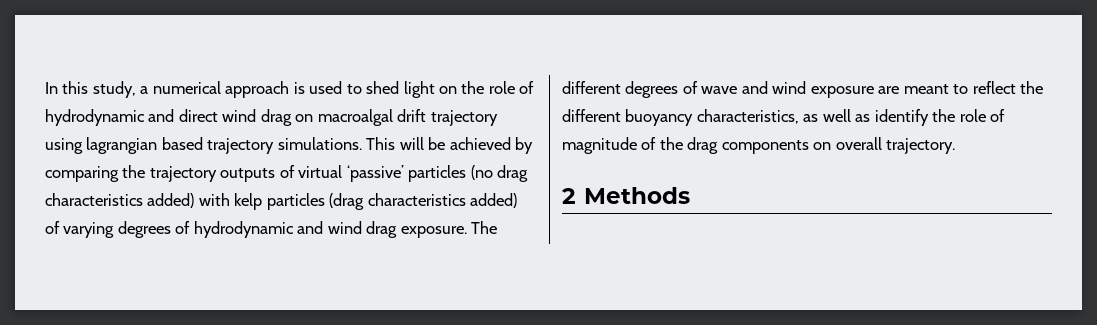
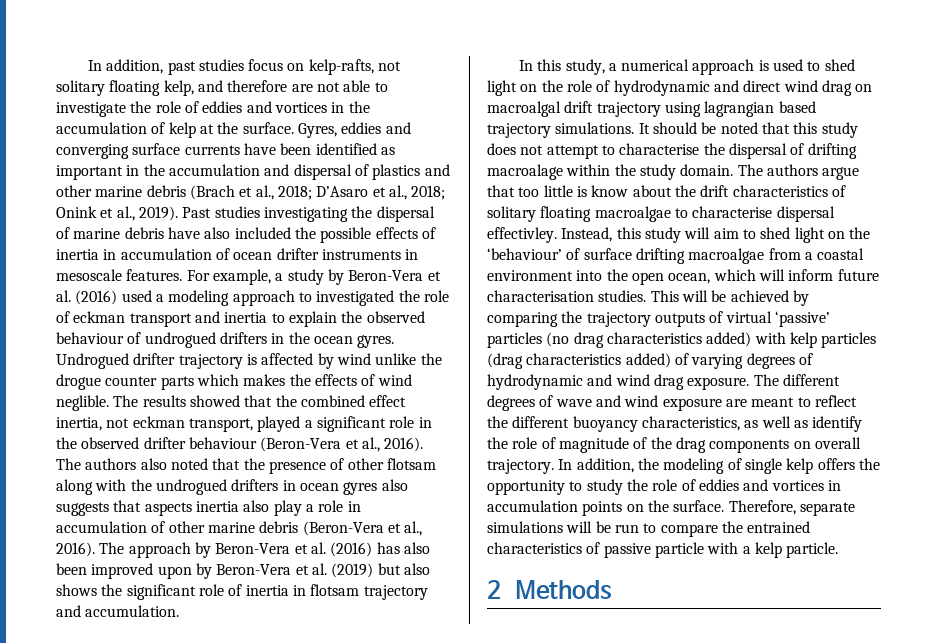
[45,82,58,94] In -> [87,59,402,75] [56,80,388,96] [56,101,370,117] [56,122,411,138] [56,143,395,159] [56,164,450,180] [56,185,446,200] [56,206,435,222] [56,227,436,243] [56,248,419,260] [56,269,441,285] [56,290,449,306] [56,311,425,327] [56,332,395,348] [56,353,442,369] [56,374,412,390] [56,395,407,411] [56,416,432,432] [56,437,424,452] [56,458,436,474] [56,479,408,495] [56,500,361,516] [56,521,423,536] [56,542,430,558] [56,563,430,579] [56,584,428,600] [56,605,180,617] [518,60,533,71] In addition, past studies focus on kelp-rafts, not solitary floating kelp, and therefore are not able to investigate the role of eddies and vortices in the accumulation of kelp at the surface. Gyres, eddies and converging surface currents have been identified as important in the accumulation and dispersal of plastics and other marine debris (Brach et al., 2018; D’Asaro et al., 2018; Onink et al., 2019). Past studies investigating the dispersal of marine debris have also included the possible effects of inertia in accumulation of ocean drifter instruments in mesoscale features. For example, a study by Beron-Vera et al. (2016) used a modeling approach to investigated the role of eckman transport and inertia to explain the observed behaviour of undrogued drifters in the ocean gyres. Undrogued drifter trajectory is affected by wind unlike the drogue counter parts which makes the effects of wind neglible. The results showed that the combined effect inertia, not eckman transport, played a significant role in the observed drifter behaviour (Beron-Vera et al., 2016). The authors also noted that the presence of other flotsam along with the undrogued drifters in ocean gyres also suggests that aspects inertia also play a role in accumulation of other marine debris (Beron-Vera et al., 2016). The approach by Beron-Vera et al. (2016) has also been improved upon by Beron-Vera et al. (2019) but also shows the significant role of inertia in flotsam trajectory and accumulation. // In
(362, 143) none -> [638,122,858,138] [487,143,857,159] [487,164,860,180] [487,185,846,197] [487,206,835,222] [487,227,871,243] [487,248,865,264] [487,269,879,285] [487,290,647,302] It should be noted that this study does not attempt to characterise the dispersal of drifting macroalage within the study domain. The authors argue that too little is know about the drift characteristics of solitary floating macroalgae to characterise dispersal effectivley. Instead, this study will aim to shed light on the ‘behaviour’ of surface drifting macroalgae from a coastal environment into the open ocean, which will inform future characterisation studies.
(956, 146) none -> [558,458,880,474] [487,479,841,495] [487,500,855,516] [487,521,811,537] [487,542,839,558] In addition, the modeling of single kelp offers the opportunity to study the role of eddies and vortices in accumulation points on the surface. Therefore, separate simulations will be run to compare the entrained characteristics of passive particle with a kelp particle.

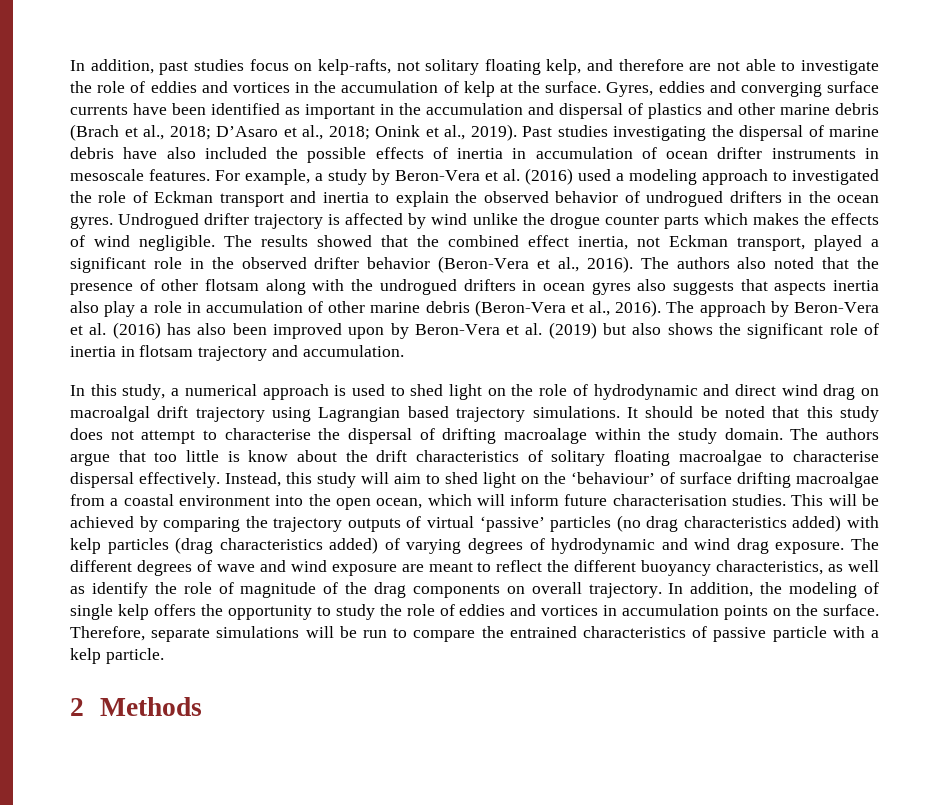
[73,311,126,323] eckman -> [154,191,214,203] Eckman
[56,332,124,344] behaviour -> [555,191,619,203] behavior
[56,395,109,411] neglible. -> [139,235,215,251] negligible.
[132,416,185,428] eckman -> [669,235,728,247] Eckman
[188,437,257,449] behaviour -> [367,257,431,269] behavior
[704,101,775,117] lagrangian -> [318,407,401,422] Lagrangian
[487,227,557,243] effectivley. -> [139,472,220,488] effectively.

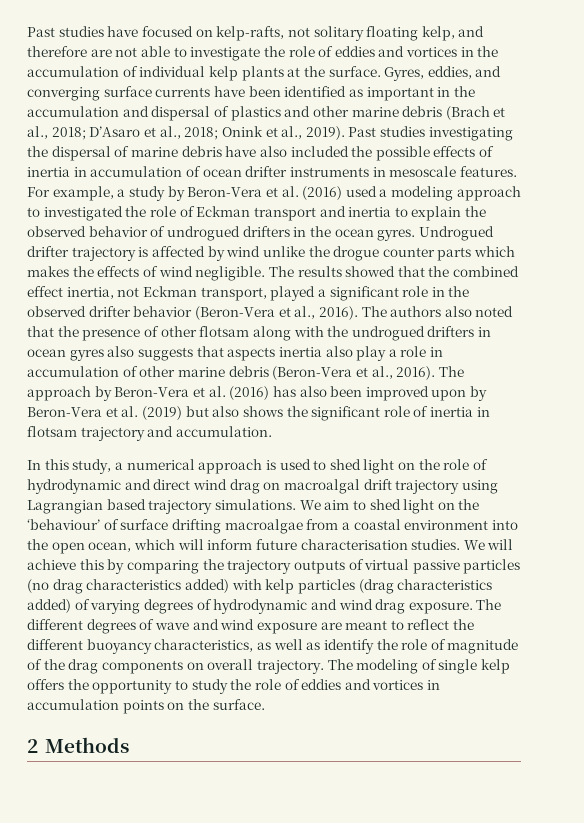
[70,59,289,75] In addition, past studies focus -> [27,26,193,37] Past studies have focused
[463,81,495,97] kelp -> [139,66,284,81] individual kelp plants
[658,81,705,93] eddies -> [427,66,472,79] eddies,
[626,406,880,422] [70,428,879,444] [70,450,879,466] [70,472,389,488] It should be noted that this study does not attempt to characterise the dispersal of drifting macroalage within the study domain. The authors argue that too little is know about the drift characteristics of solitary floating macroalgae to characterise dispersal effectively. Instead, this study will -> [299,500,321,510] We
[791,494,879,506] [70,516,134,528] This will be achieved -> [463,539,514,550] [27,559,104,570] We will achieve this
[479,516,545,532] ‘passive’ -> [412,560,460,574] passive
[668,582,783,597] In addition, the -> [327,659,353,670] The
[70,626,880,642] [70,648,164,664] Therefore, separate simulations will be run to compare the entrained characteristics of passive particle with a kelp particle. -> (265, 704) none

